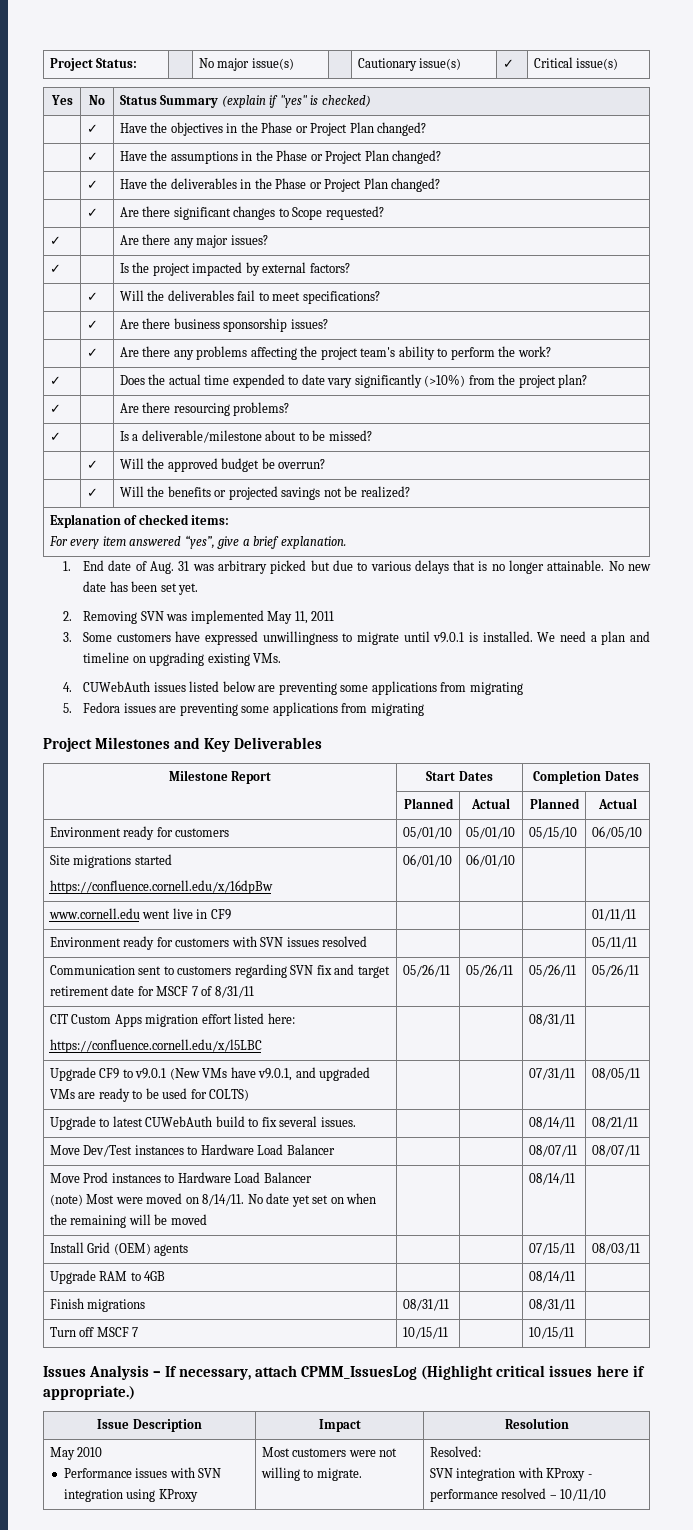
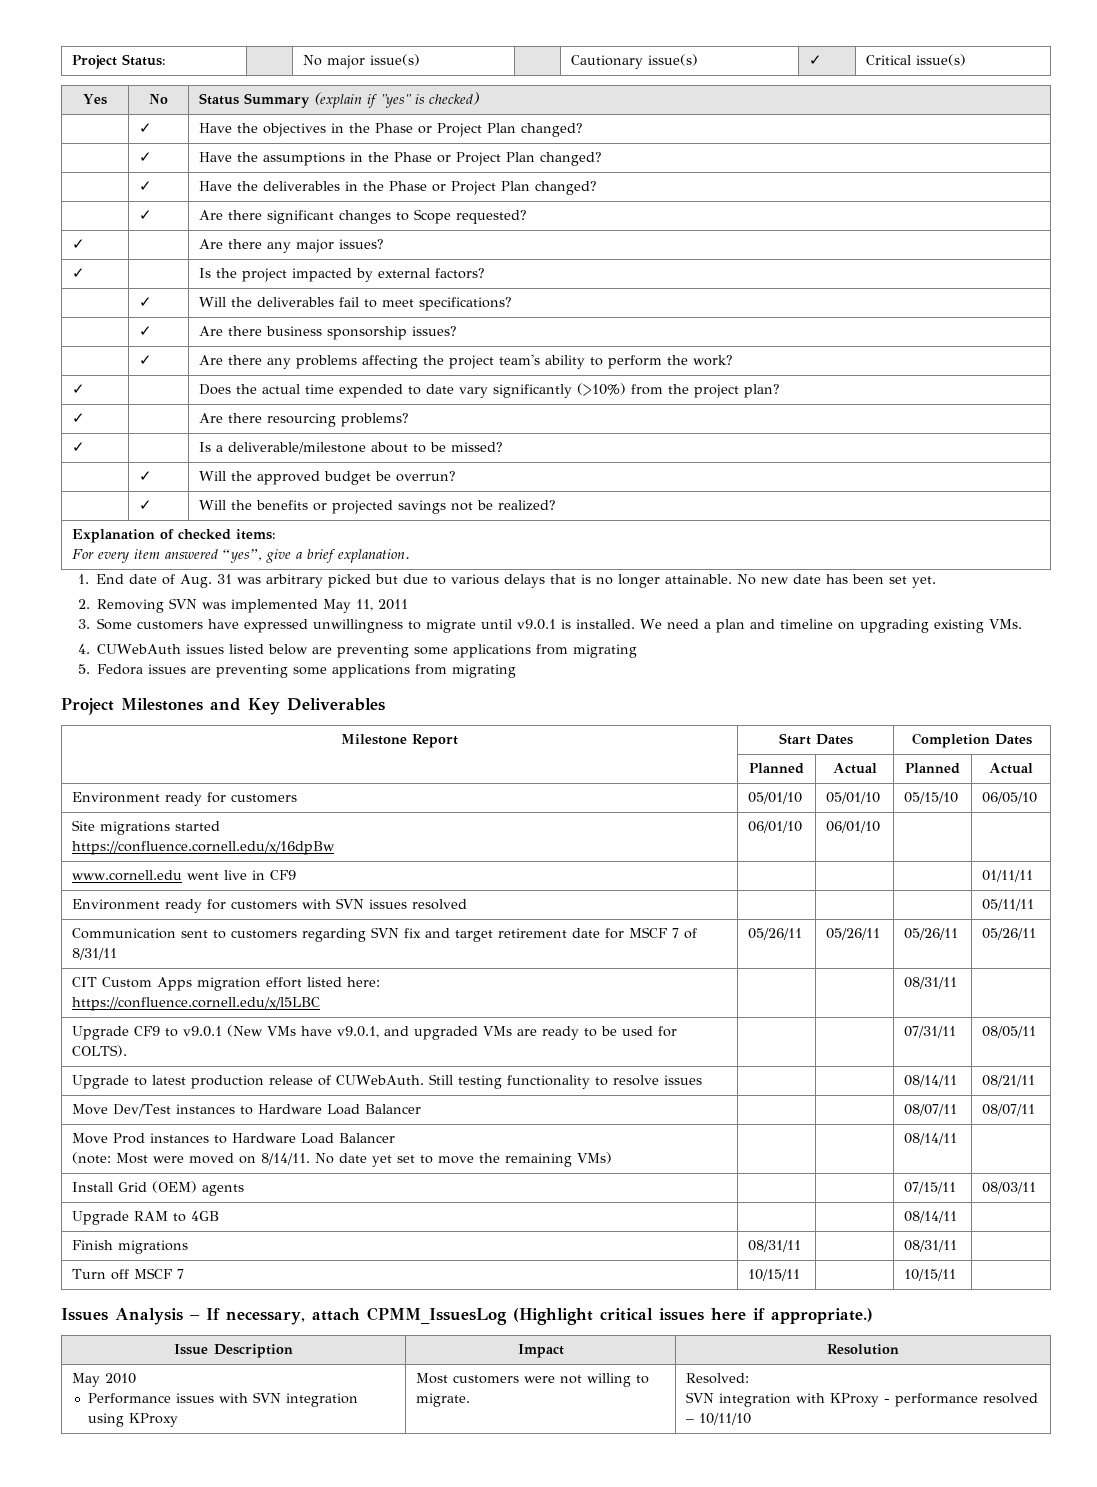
[209,1089,250,1101] COLTS) -> [72,1045,128,1057] COLTS).
[145,1116,356,1127] CUWebAuth build to fix several issues. -> [191,1074,703,1089] production release of CUWebAuth. Still testing functionality to resolve issues
[49,1194,83,1206] (note) -> [72,1152,112,1164] (note:
[330,1193,377,1204] [49,1214,207,1228] on when the remaining will be moved -> [420,1152,613,1167] to move the remaining VMs)

